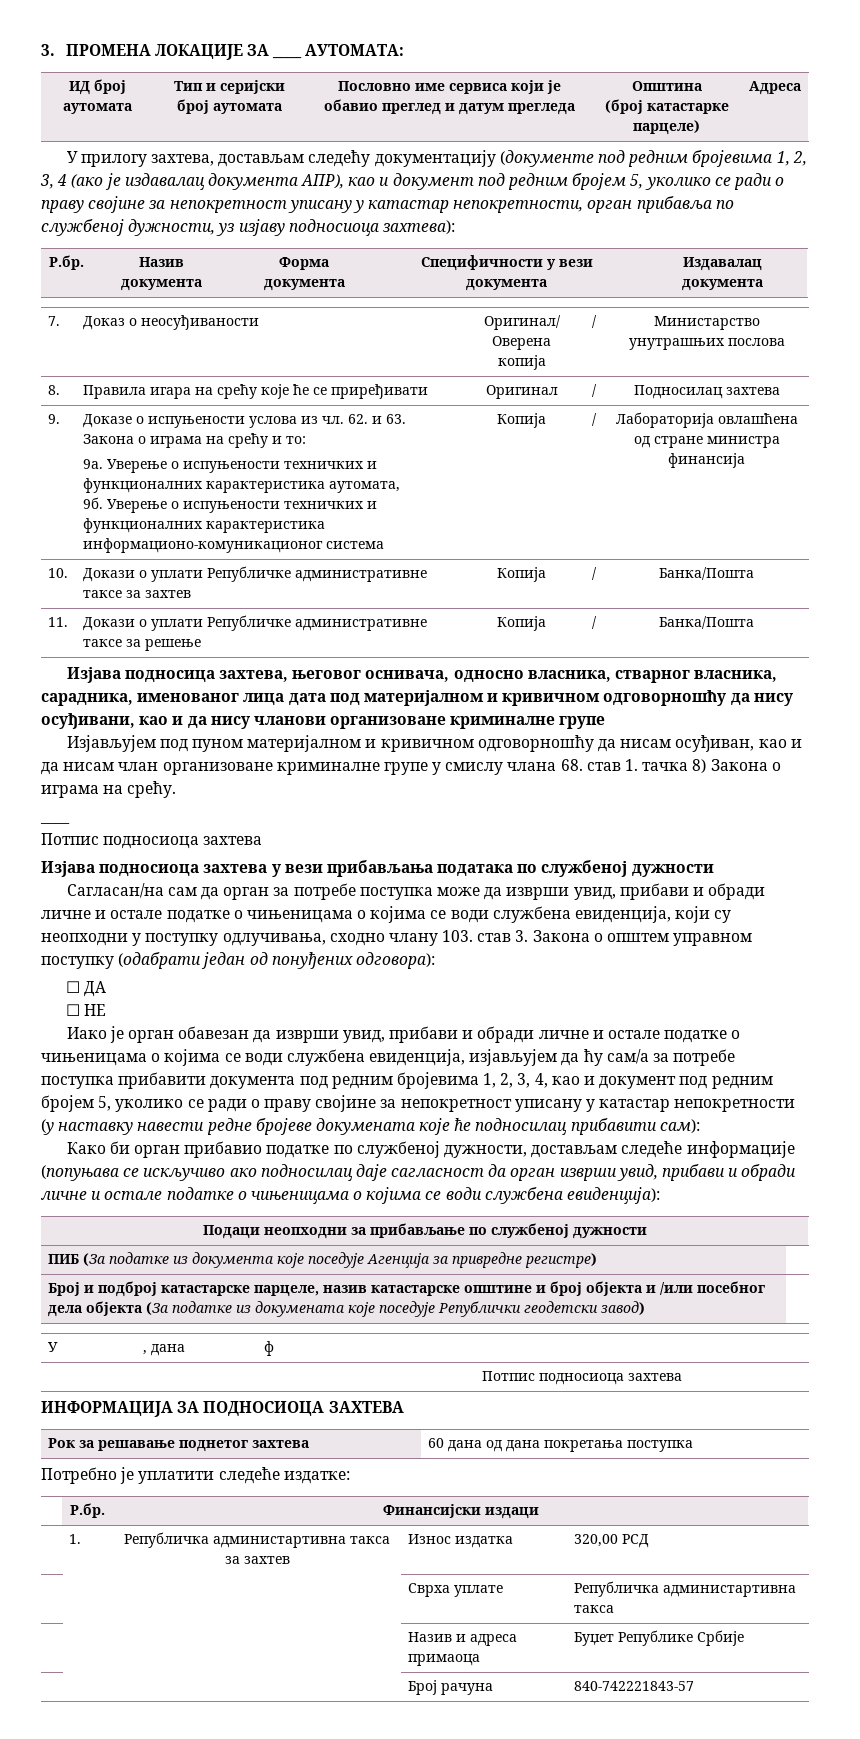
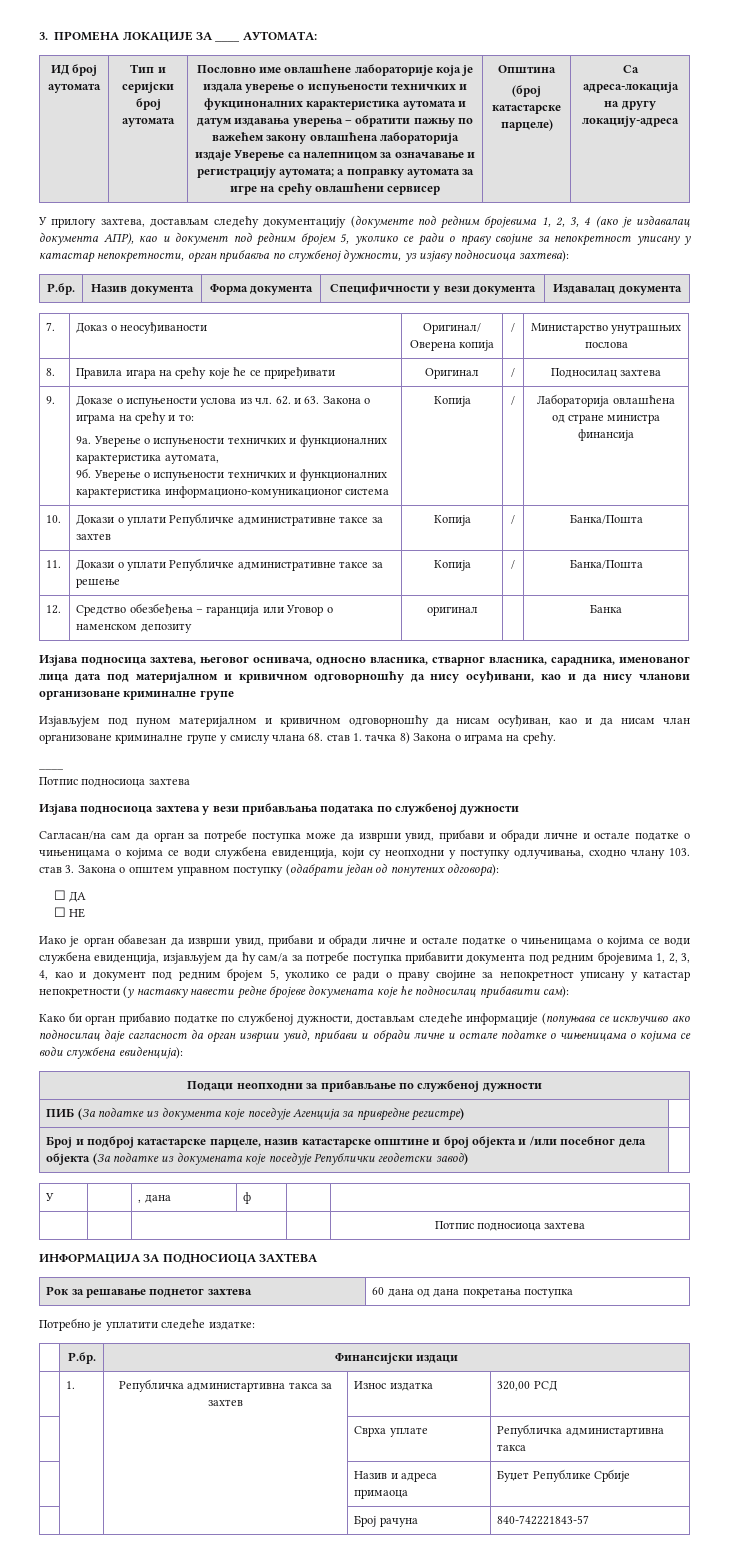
[448,80,561,94] [323,99,575,115] сервиса који је обавио преглед и датум прегледа -> [284,64,474,76] [202,83,468,93] [203,98,467,110] [196,115,474,127] [211,132,460,144] [194,150,476,161] [196,167,475,178] [229,183,441,195] овлашћене лабораторије која је издала уверење о испуњености техничких и фукциноналних карактеристика аутомата и датум издавања уверења – обратити пажњу по важећем закону овлашћена лабораторија издаје Уверење са налепницом за означавање и регистрацију аутомата; а поправку аутомата за игре на срећу овлашћени сервисер
[646,103,729,114] катастарке -> [492,104,561,114] катастарске
[748,81,801,95] Адреса -> [622,65,639,73] [582,82,679,93] [604,100,656,110] [582,116,679,127] Са адреса-локација на другу локацију-адреса
(754, 622) none -> [46,605,62,614] [76,603,333,616] [76,623,192,633] [426,606,478,616] [590,604,622,613] // 12. | Средство обезбеђења – гаранција или Уговор о наменском депозиту | оригинал | | Банка

